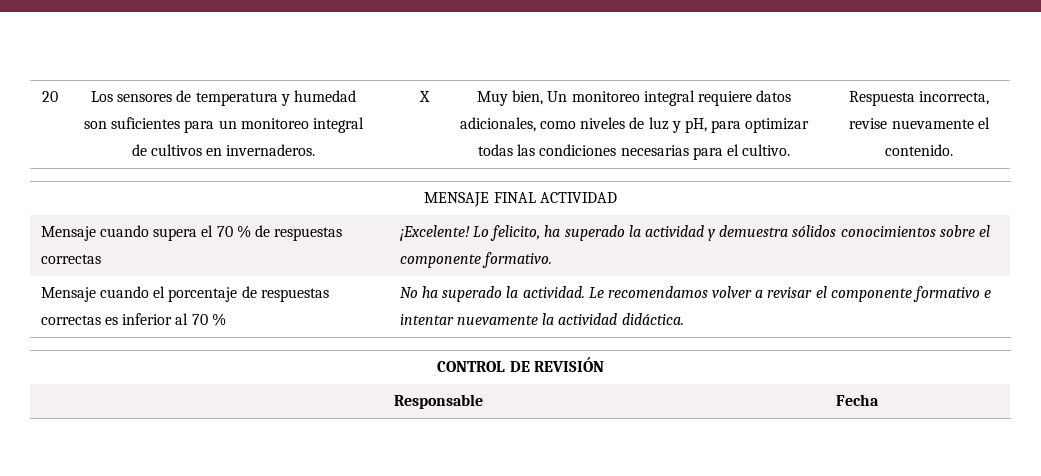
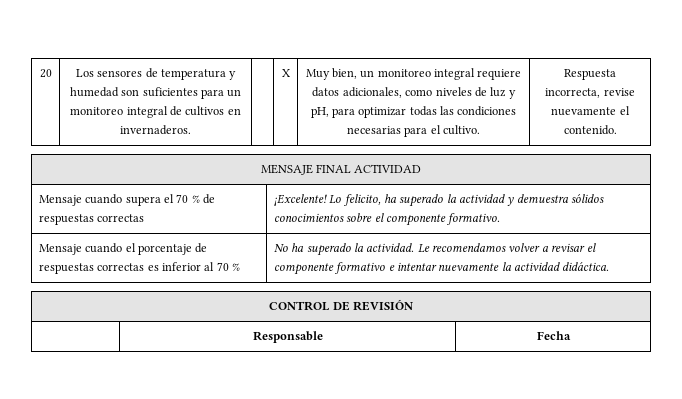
[547,91,568,102] Un -> [360,70,375,78] un

